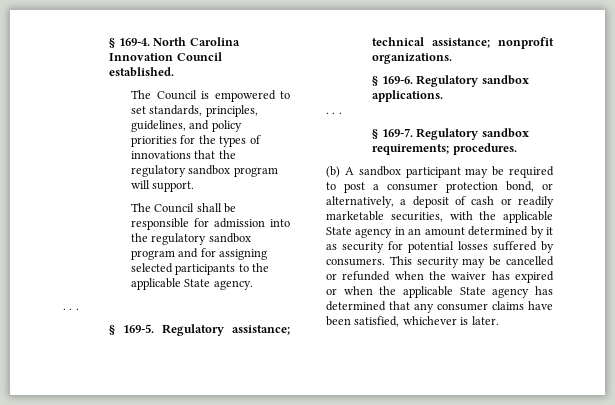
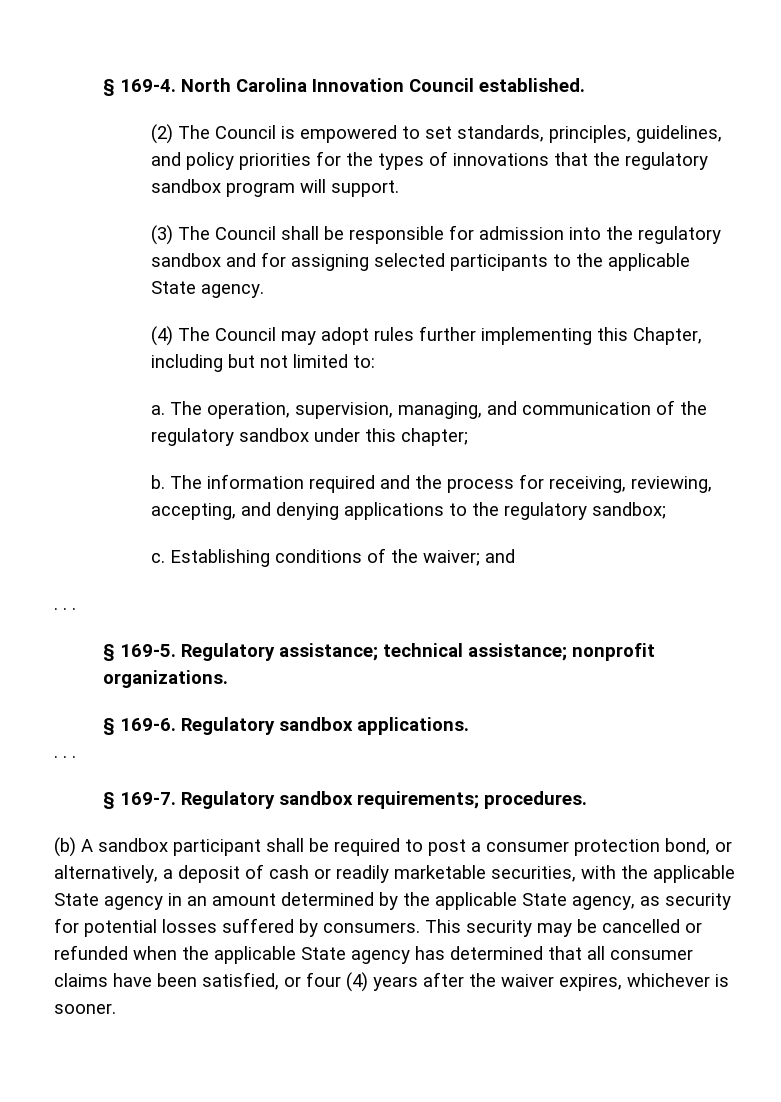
(175, 72) none -> [151,124,174,144] (2)
(195, 186) none -> [151,225,174,245] (3)
[131,250,176,260] program -> (222, 260) none
(253, 285) none -> [151,326,703,346] [151,354,376,372] [151,400,708,419] [151,428,469,446] [151,474,713,493] [151,502,667,520] [151,548,516,567] // (4) The Council may adopt rules further implementing this Chapter, including but not limited to: // a. The operation, supervision, managing, and communication of the regulatory sandbox under this chapter; // b. The information required and the process for receiving, reviewing, accepting, and denying applications to the regulatory sandbox; // c. Establishing conditions of the waiver; and
[465,168,489,178] may -> [266,838,304,852] shall
[546,227,553,235] it -> [403,892,635,910] the applicable State agency,
[451,271,554,283] [326,286,397,295] waiver has expired or when the -> (209, 953) none
[414,303,434,313] any -> [587,946,605,960] all
(400, 321) none -> [284,972,622,992] or four (4) years after the waiver expires,
[471,316,499,325] later. -> [54,1003,116,1014] sooner.

